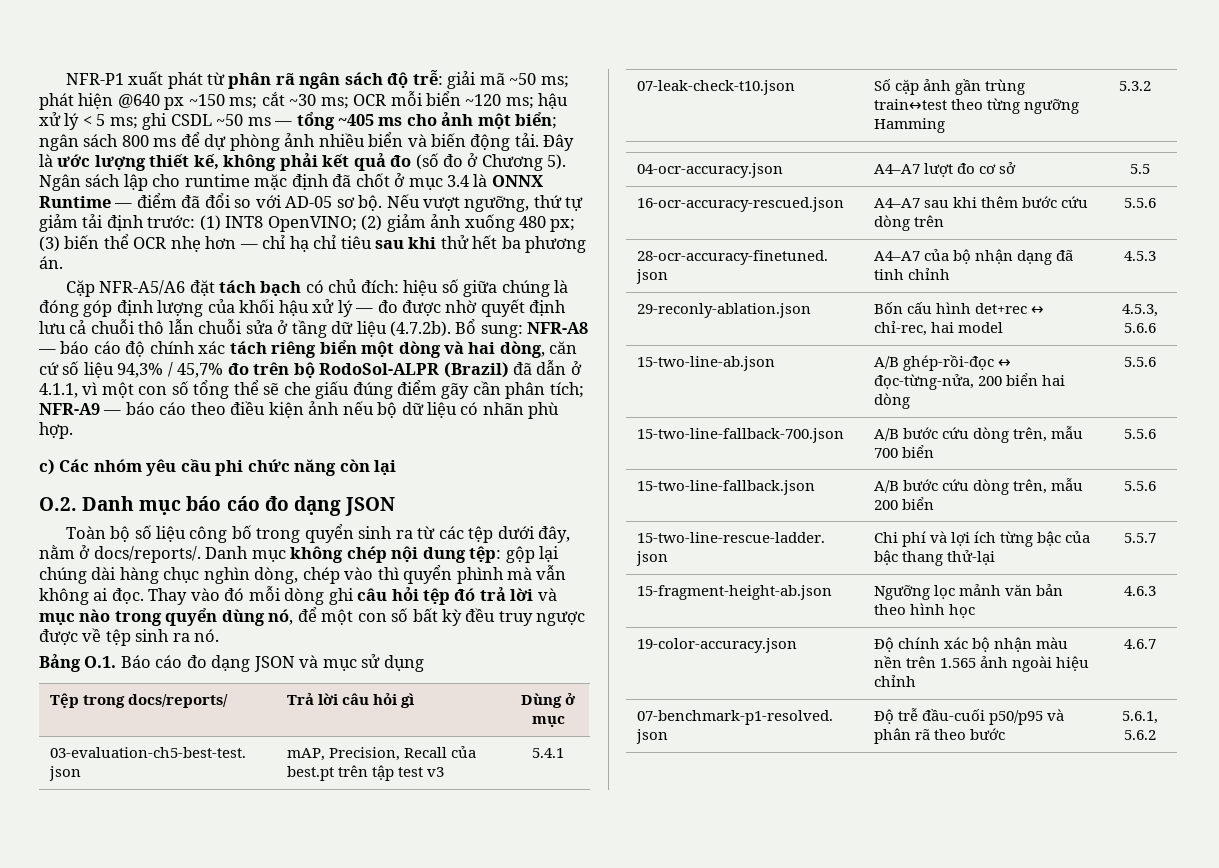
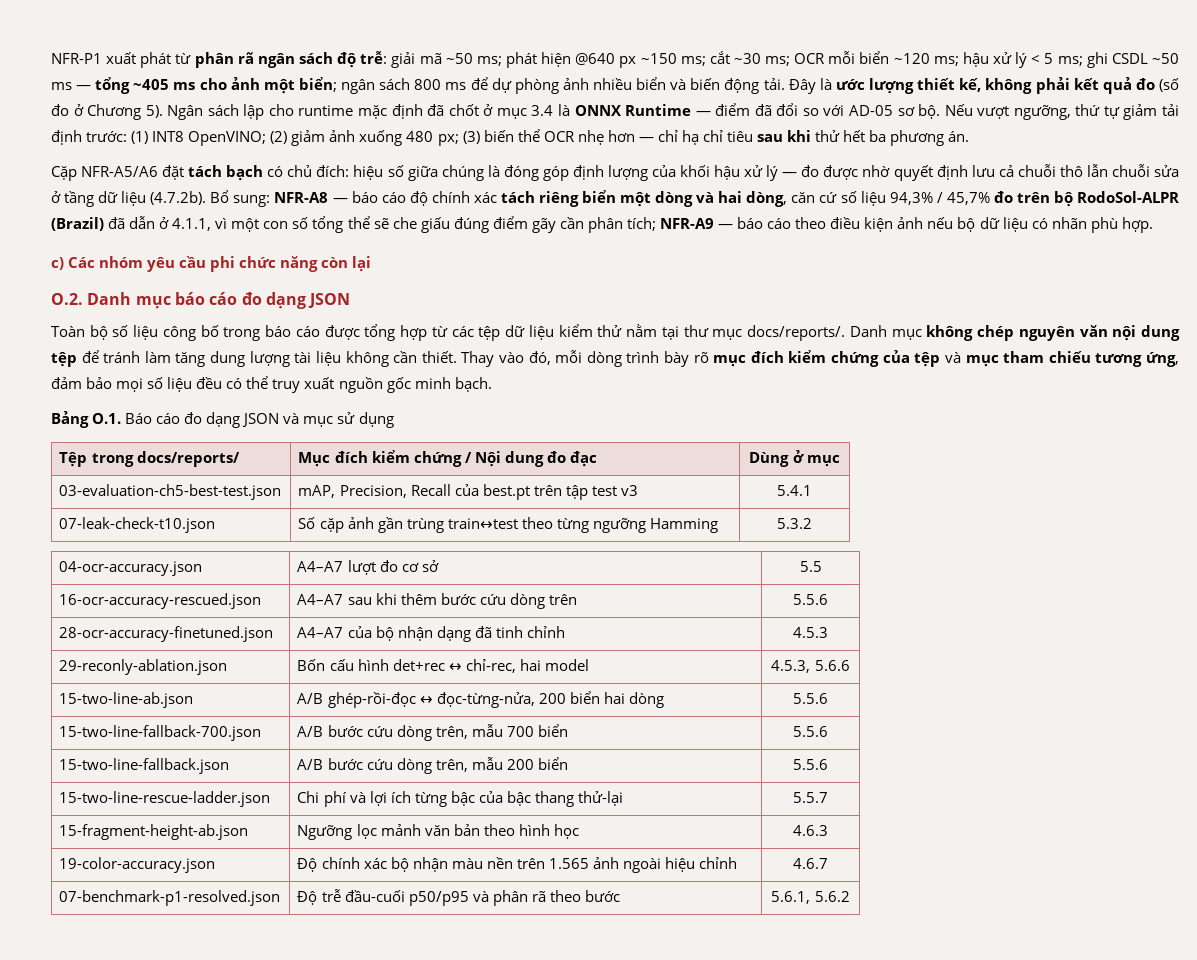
[304,524,571,543] [39,545,91,559] quyển sinh ra từ các tệp dưới đây, nằm ở -> [265,324,743,341] báo cáo được tổng hợp từ các tệp dữ liệu kiểm thử nằm tại thư mục
[391,546,560,563] [39,565,567,584] [39,588,144,605] nội dung tệp: gộp lại chúng dài hàng chục nghìn dòng, chép vào thì quyển phình mà vẫn không ai đọc. -> [1018,325,1180,341] [51,350,457,367] nguyên văn nội dung tệp để tránh làm tăng dung lượng tài liệu không cần thiết.
[224,588,245,601] đó -> [528,351,551,365] đó,
[328,587,557,605] [39,607,586,626] [39,628,220,646] ghi câu hỏi tệp đó trả lời và mục nào trong quyển dùng nó, để một con số bất kỳ đều truy ngược được về tệp sinh ra nó. -> [626,350,1179,367] [51,376,492,393] trình bày rõ mục đích kiểm chứng của tệp và mục tham chiếu tương ứng, đảm bảo mọi số liệu đều có thể truy xuất nguồn gốc minh bạch.
[286,693,415,708] Trả lời câu hỏi gì -> [298,450,597,467] Mục đích kiểm chứng / Nội dung đo đạc

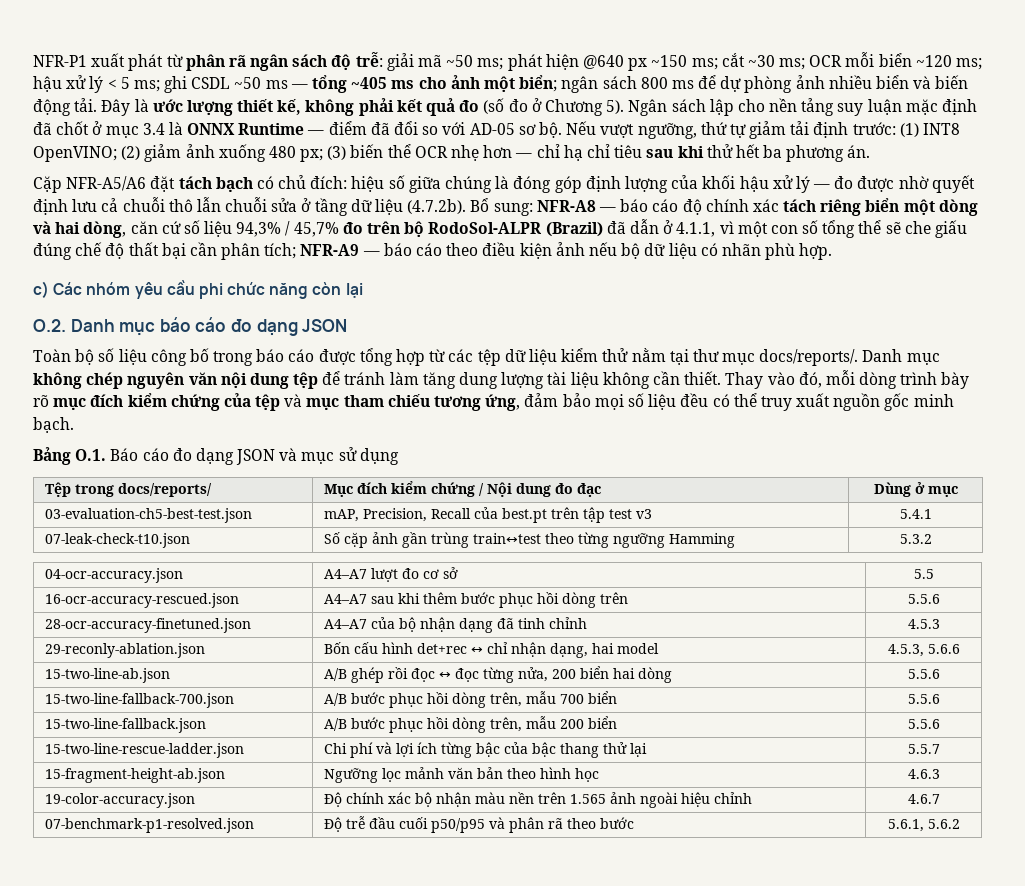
[298,105,354,116] runtime -> [769,98,902,116] nền tảng suy luận
[492,216,556,233] điểm gãy -> [75,242,186,259] chế độ thất bại
[479,594,506,605] cứu -> [498,592,559,608] phục hồi
[465,659,516,673] chỉ-rec, -> [486,642,588,658] chỉ nhận dạng,
[327,692,535,708] ghép-rồi-đọc ↔ đọc-từng-nửa, -> [350,667,548,683] ghép rồi đọc ↔ đọc từng nửa,
[366,726,393,737] cứu -> [388,692,449,708] phục hồi
[366,759,393,770] cứu -> [388,717,449,733] phục hồi
[577,791,623,806] thử-lại -> [602,742,647,757] thử lại
[344,890,405,902] đầu-cuối -> [368,817,428,829] đầu cuối

